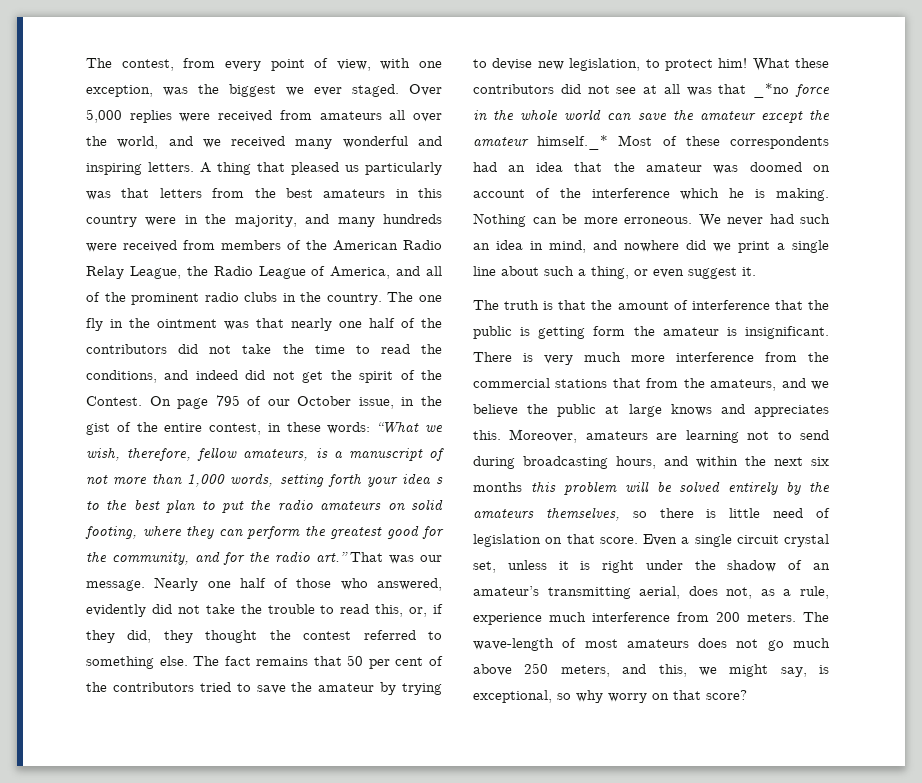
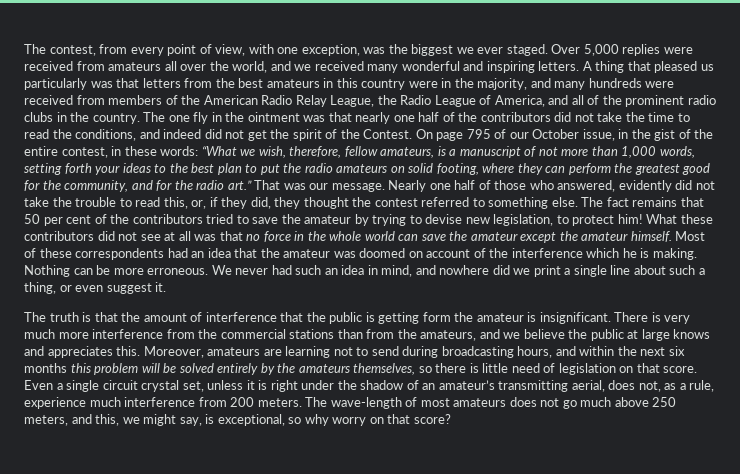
[401,473,443,484] idea s -> [122,163,151,173] ideas
[753,83,790,98] _*no -> [246,234,261,241] no
[537,135,609,150] himself._* -> [630,231,672,242] himself.
[612,378,641,388] that -> [337,329,363,339] than

